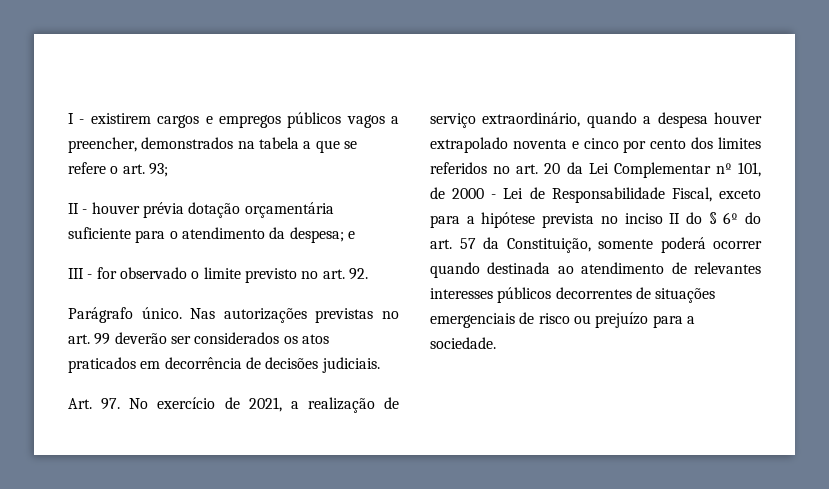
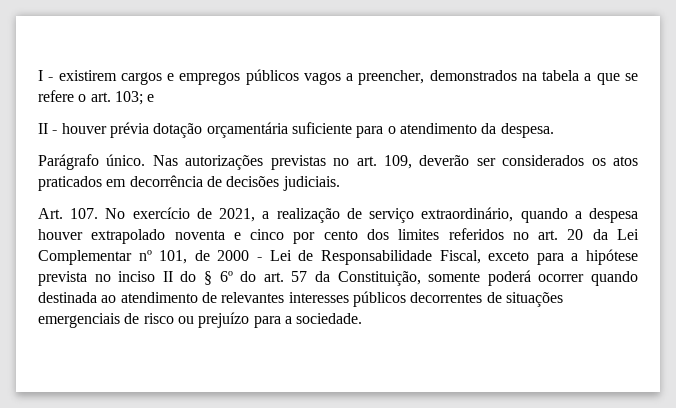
[148,163,168,177] 93; -> [114,91,155,105] 103; e
[289,227,355,243] [68,267,368,283] despesa; e // III - for observado o limite previsto no art. 92. -> [500,123,554,138] despesa.
[94,333,111,345] 99 -> [383,155,412,169] 109,
[101,398,121,410] 97. -> [70,208,99,219] 107.

